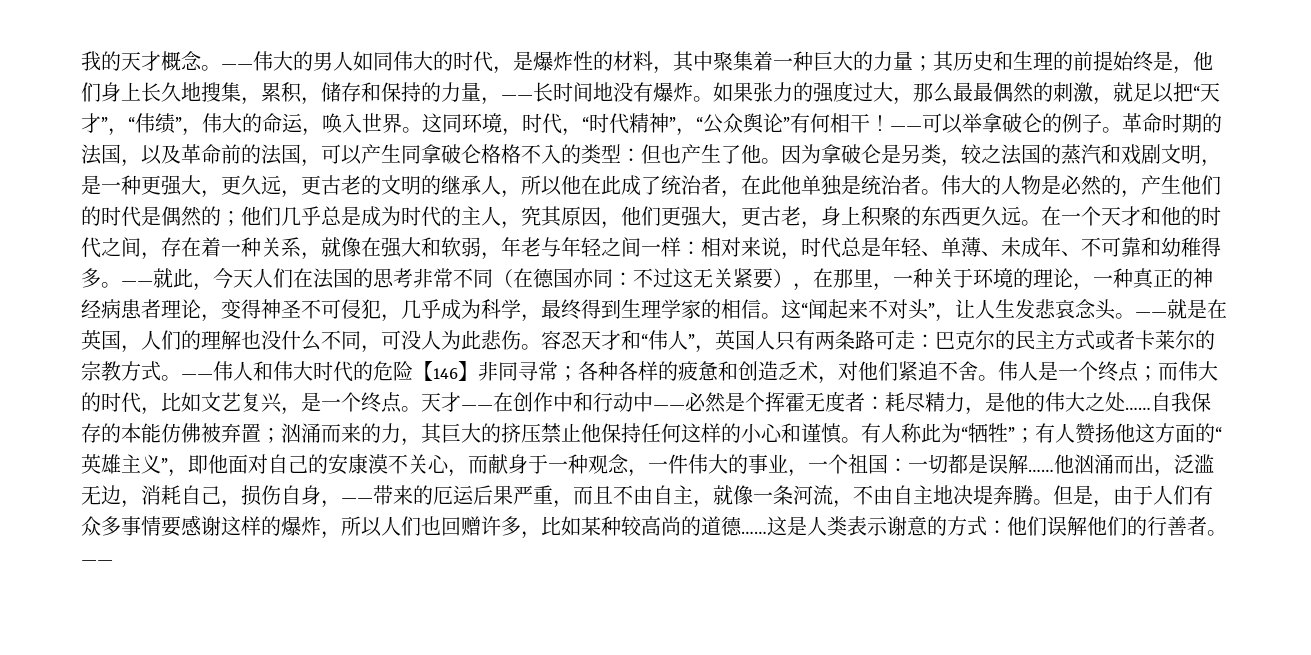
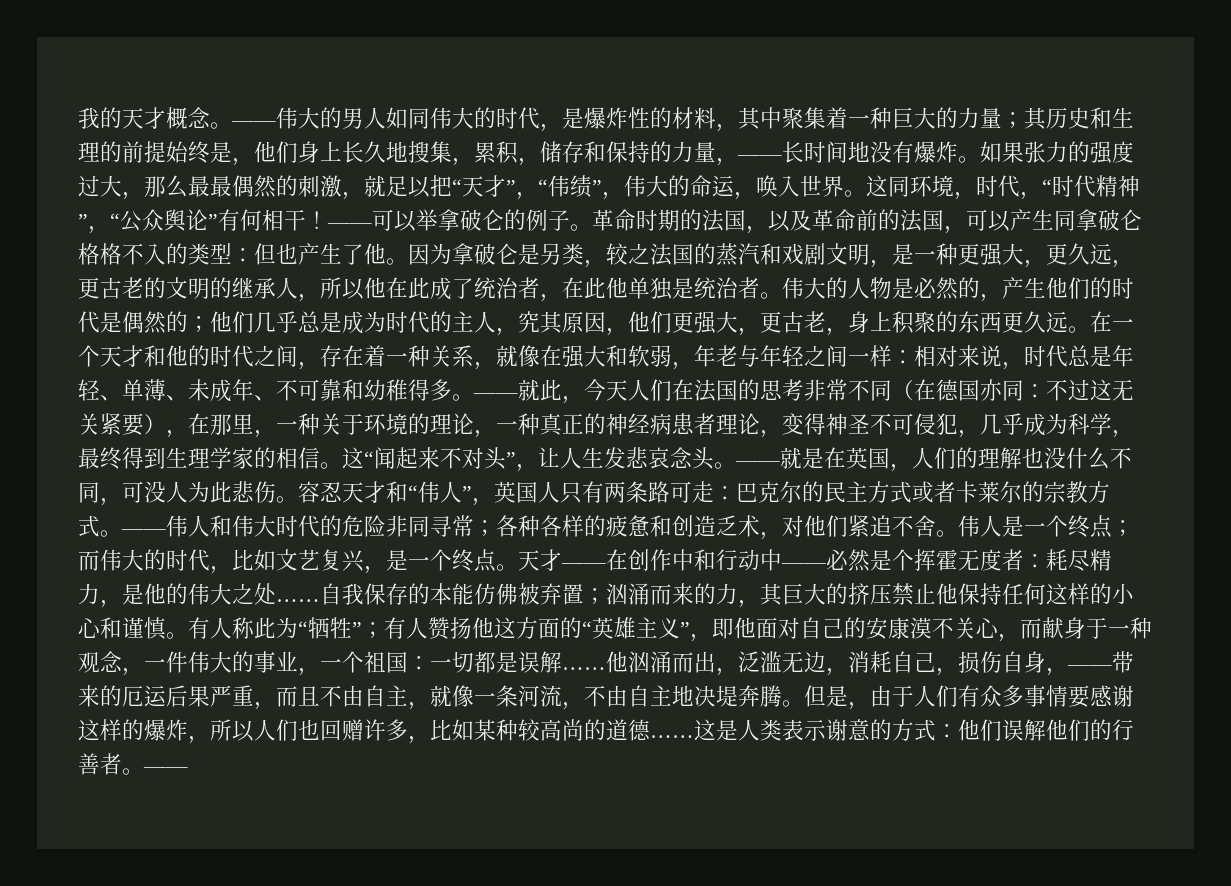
[413,361,478,381] 【146】 -> (386, 526) none

